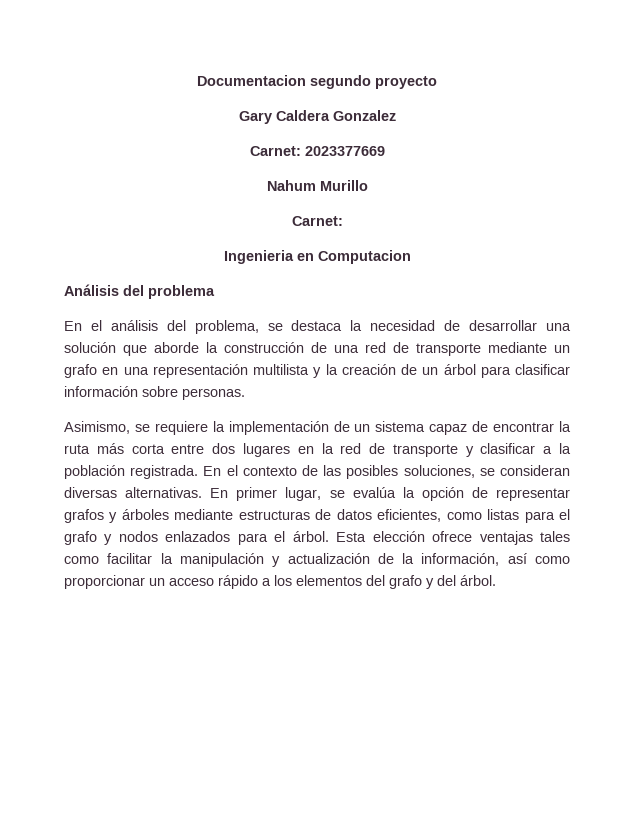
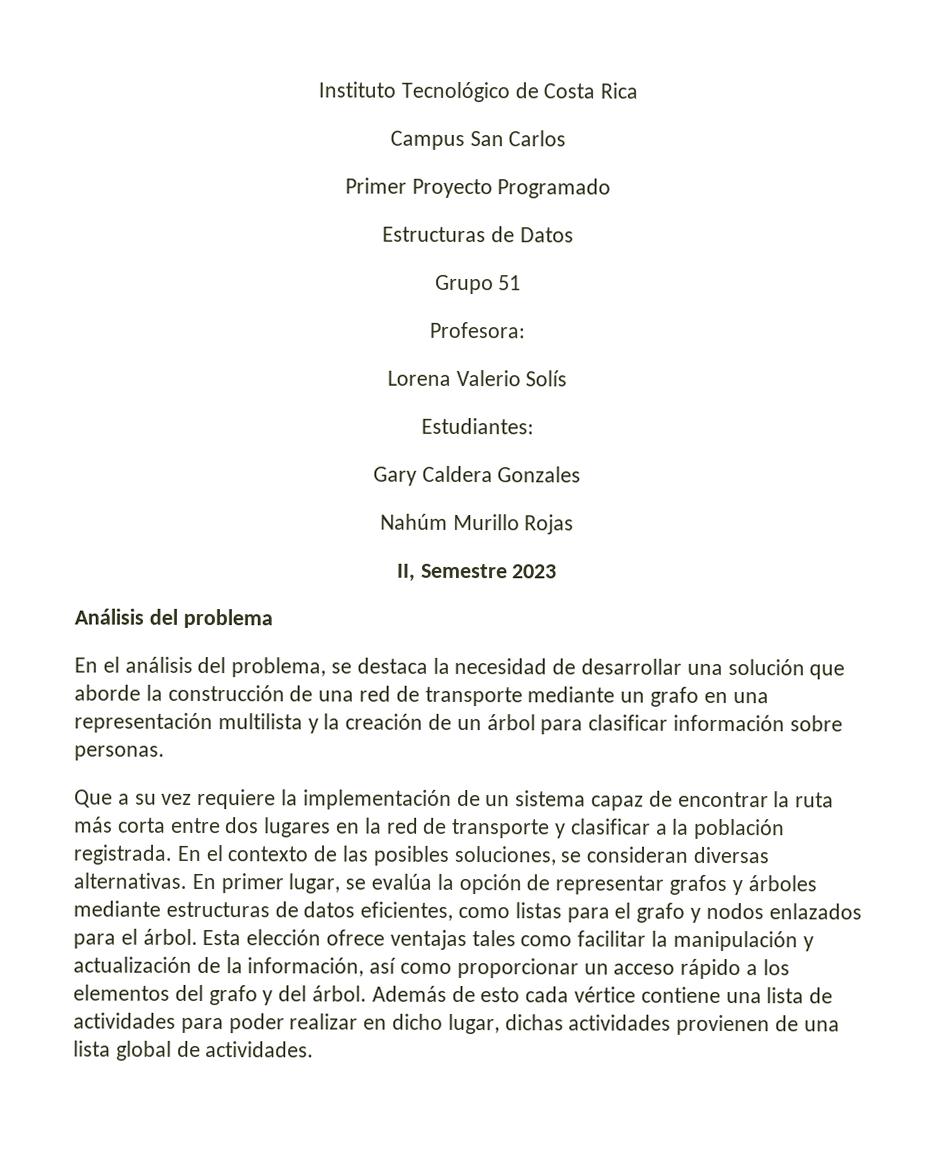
[197,75,437,89] [238,110,396,124] [249,146,385,156] [266,180,368,191] [291,216,343,226] [223,250,411,264] Documentacion segundo proyecto // Gary Caldera Gonzalez // Carnet: 2023377669 // Nahum Murillo // Carnet: // Ingenieria en Computacion -> [317,81,639,103] [389,130,567,151] [344,177,612,199] [382,226,574,243] [434,274,522,295] [429,321,526,339] [386,369,568,387] [420,417,534,435] [372,465,582,486] [379,513,575,535] [396,563,558,582] Instituto Tecnológico de Costa Rica // Campus San Carlos // Primer Proyecto Programado // Estructuras de Datos // Grupo 51 // Profesora: // Lorena Valerio Solís // Estudiantes: // Gary Caldera Gonzales // Nahúm Murillo Rojas // II, Semestre 2023
[64,421,150,434] Asimismo, se -> [74,789,193,808] Que a su vez
(496, 580) none -> [371,985,834,1004] [73,1012,840,1036] [73,1040,315,1061] Además de esto cada vértice contiene una lista de actividades para poder realizar en dicho lugar, dichas actividades provienen de una lista global de actividades.

